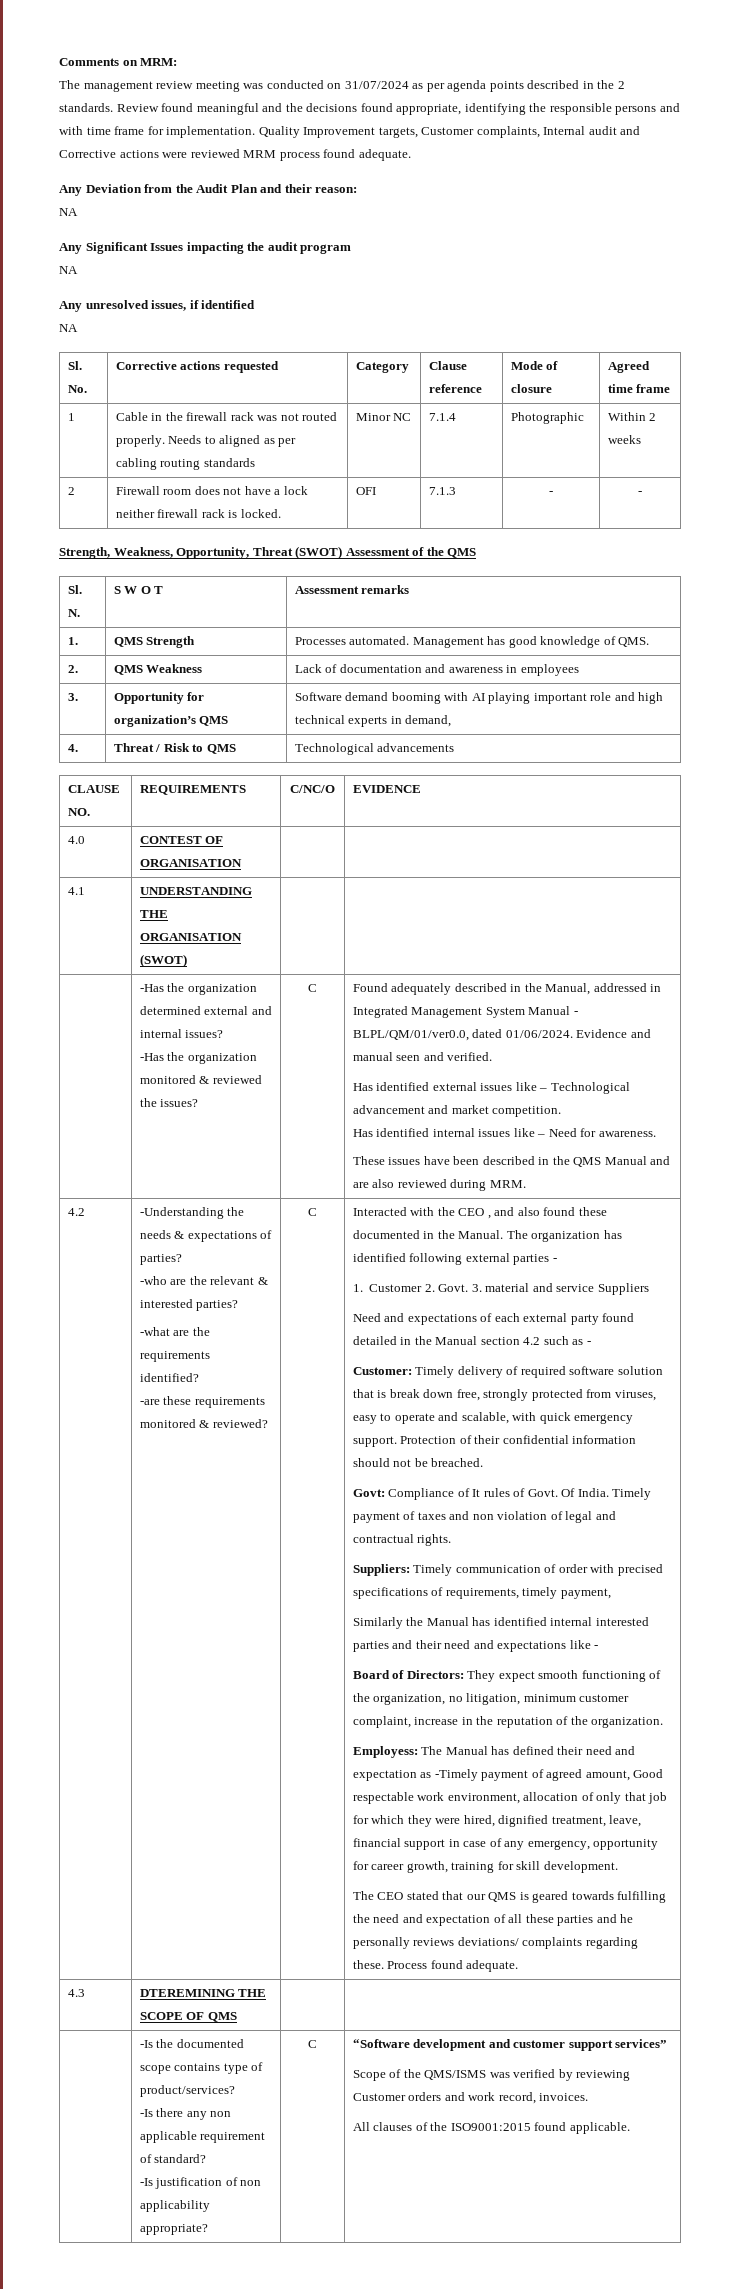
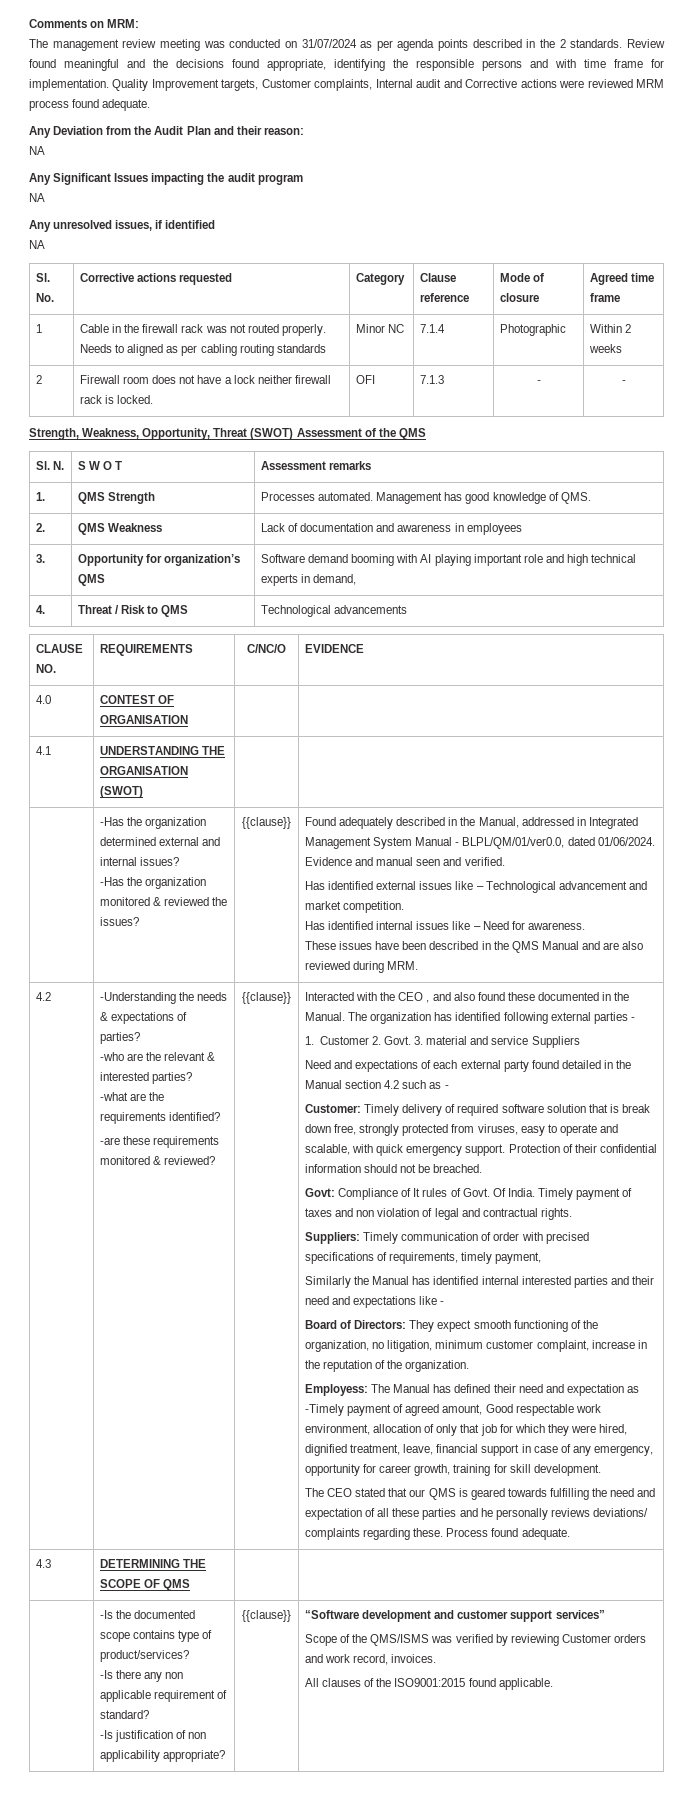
[308,984,317,992] C -> [242,817,291,829] {{clause}}
[308,1208,317,1216] C -> [242,992,291,1004] {{clause}}
[139,1989,235,1997] DTEREMINING -> [100,1559,181,1568] DETERMINING
[308,2040,317,2048] C -> [242,1610,291,1622] {{clause}}

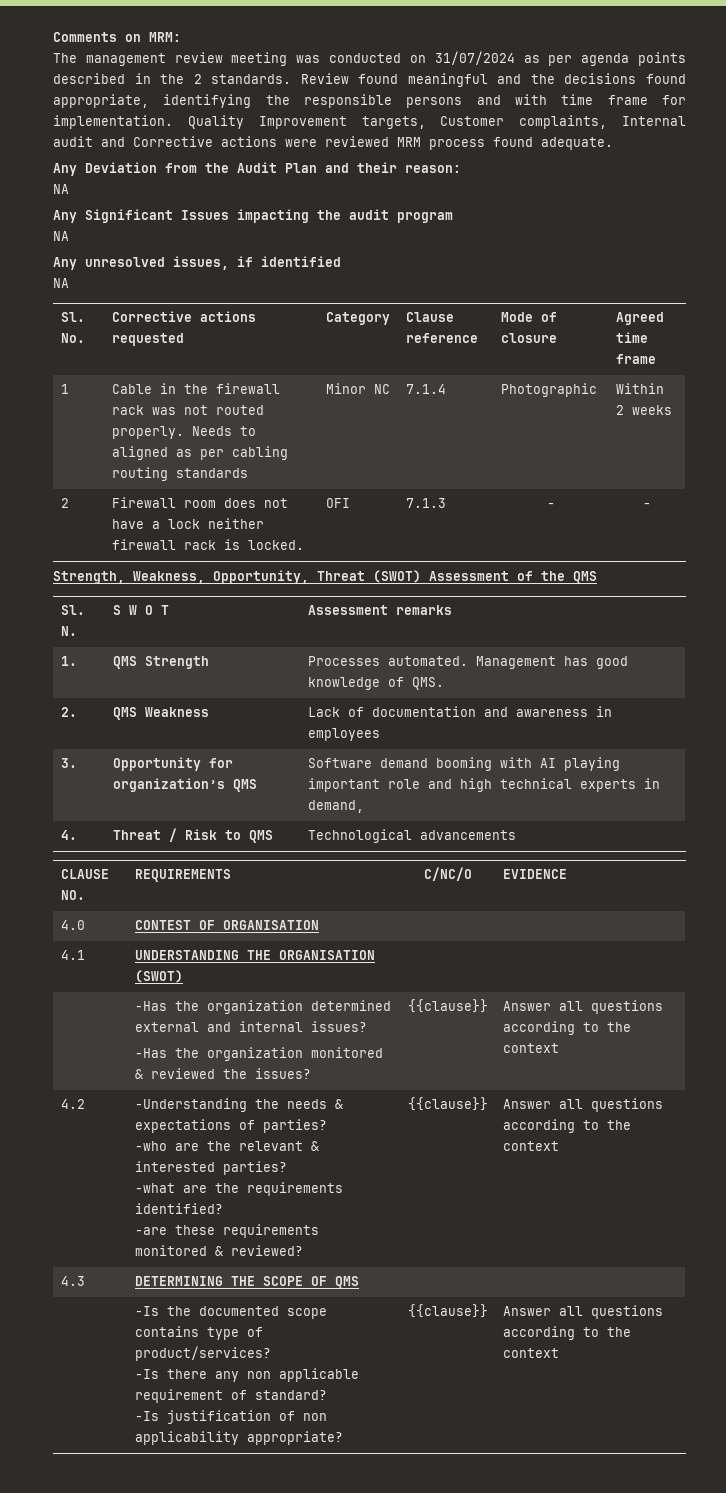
[305,817,638,829] [305,837,655,849] [305,857,505,866] [305,881,647,893] [305,901,405,913] [305,921,585,930] [305,941,644,953] [305,961,419,973] Found adequately described in the Manual, addressed in Integrated Management System Manual - BLPL/QM/01/ver0.0, dated 01/06/2024. Evidence and manual seen and verified. // Has identified external issues like – Technological advancement and market competition. // Has identified internal issues like – Need for awareness. // These issues have been described in the QMS Manual and are also reviewed during MRM. -> [502,1000,663,1014] [502,1021,631,1035] [502,1043,559,1053] Answer all questions according to the context
[305,992,630,1003] [305,1012,635,1024] [305,1036,580,1048] [305,1060,632,1072] [305,1080,449,1089] [305,1104,650,1116] [305,1124,618,1136] [305,1144,657,1156] [305,1164,483,1173] [305,1188,633,1200] [305,1208,572,1220] [305,1232,589,1244] [305,1252,542,1264] [305,1276,654,1288] [305,1296,445,1308] [305,1320,598,1332] [305,1340,647,1352] [305,1360,470,1372] [305,1384,639,1396] [305,1404,601,1416] [305,1424,628,1436] [305,1444,653,1456] [305,1464,601,1476] [305,1488,656,1500] [305,1508,648,1520] [305,1528,570,1540] Interacted with the CEO , and also found these documented in the Manual. The organization has identified following external parties - // 1. Customer 2. Govt. 3. material and service Suppliers // Need and expectations of each external party found detailed in the Manual section 4.2 such as - // Customer: Timely delivery of required software solution that is break down free, strongly protected from viruses, easy to operate and scalable, with quick emergency support. Protection of their confidential information should not be breached. // Govt: Compliance of It rules of Govt. Of India. Timely payment of taxes and non violation of legal and contractual rights. // Suppliers: Timely communication of order with precised specifications of requirements, timely payment, // Similarly the Manual has identified internal interested parties and their need and expectations like - // Board of Directors: They expect smooth functioning of the organization, no litigation, minimum customer complaint, increase in the reputation of the organization. // Employess: The Manual has defined their need and expectation as -Timely payment of agreed amount, Good respectable work environment, allocation of only that job for which they were hired, dignified treatment, leave, financial support in case of any emergency, opportunity for career growth, training for skill development. // The CEO stated that our QMS is geared towards fulfilling the need and expectation of all these parties and he personally reviews deviations/ complaints regarding these. Process found adequate. -> [502,1098,663,1112] [502,1119,631,1133] [502,1141,559,1151] Answer all questions according to the context
[305,1610,605,1622] [305,1634,646,1646] [305,1654,437,1665] [305,1678,553,1690] “Software development and customer support services” // Scope of the QMS/ISMS was verified by reviewing Customer orders and work record, invoices. // All clauses of the ISO9001:2015 found applicable. -> [502,1305,663,1319] [502,1326,631,1340] [502,1348,559,1358] Answer all questions according to the context

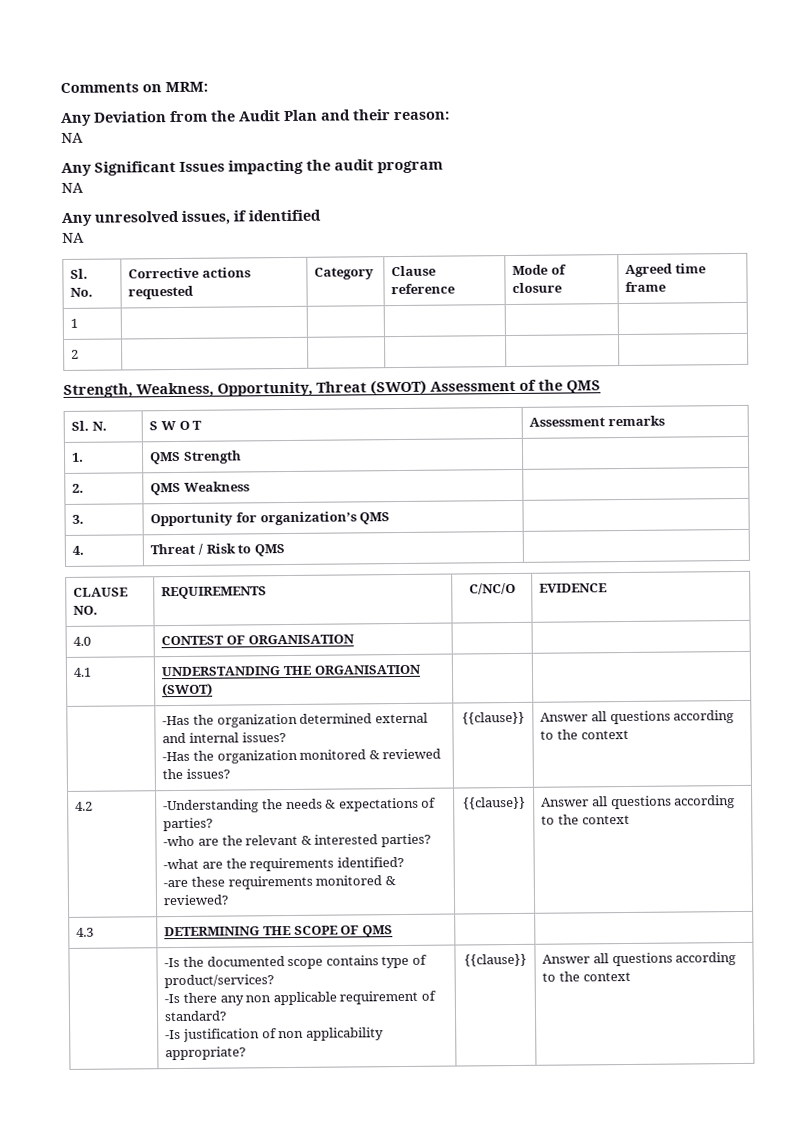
[53,51,686,66] [53,73,686,87] [53,94,686,108] [53,115,686,129] [53,136,613,150] // The management review meeting was conducted on 31/07/2024 as per agenda points described in the 2 standards. Review found meaningful and the decisions found appropriate, identifying the responsible persons and with time frame for implementation. Quality Improvement targets, Customer complaints, Internal audit and Corrective actions were reviewed MRM process found adequate. -> (208, 87) none
[111,383,280,394] [111,405,264,415] [111,426,256,439] [111,446,288,460] [111,467,248,481] [325,383,390,394] [405,384,446,394] [500,383,597,397] [615,383,664,394] [615,405,672,415] [60,498,69,508] [111,497,288,508] [111,518,264,529] [111,539,304,550] [325,498,350,508] [405,498,446,508] [547,503,555,508] [643,503,651,508] Cable in the firewall rack was not routed properly. Needs to aligned as per cabling routing standards | Minor NC | 7.1.4 | Photographic | Within 2 weeks // 2 | Firewall room does not have a lock neither firewall rack is locked. | OFI | 7.1.3 | - | - -> [71,349,80,359] | | | | // 2 | | | | |
[307,656,628,669] [307,677,444,690] [60,707,77,717] [112,707,209,720] [307,706,612,717] [307,728,380,741] Processes automated. Management has good knowledge of QMS. // 2. | QMS Weakness | Lack of documentation and awareness in employees -> [72,483,85,493] [150,481,250,496] // 2. | QMS Weakness |
[307,757,620,771] [307,778,660,792] [307,800,364,813] Software demand booming with AI playing important role and high technical experts in demand, -> (391, 518) none
[307,829,516,843] Technological advancements -> (285, 550) none

